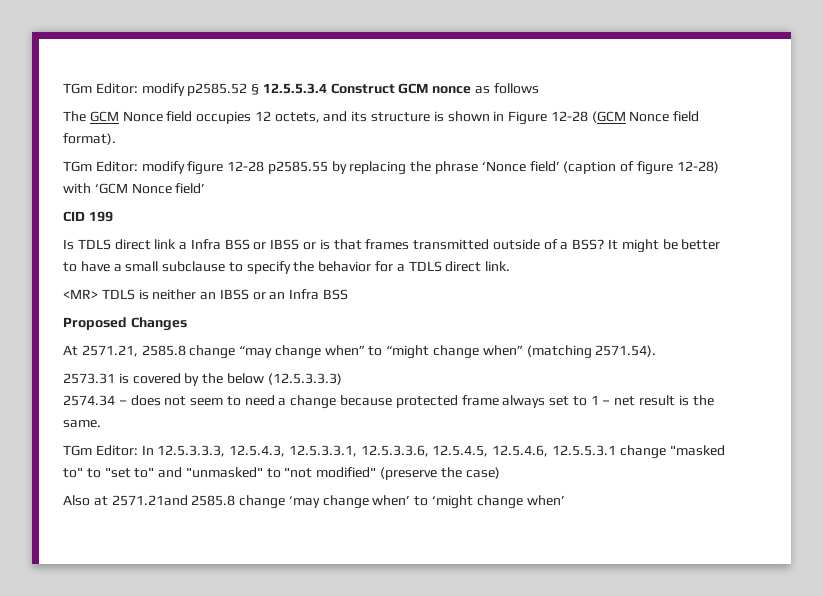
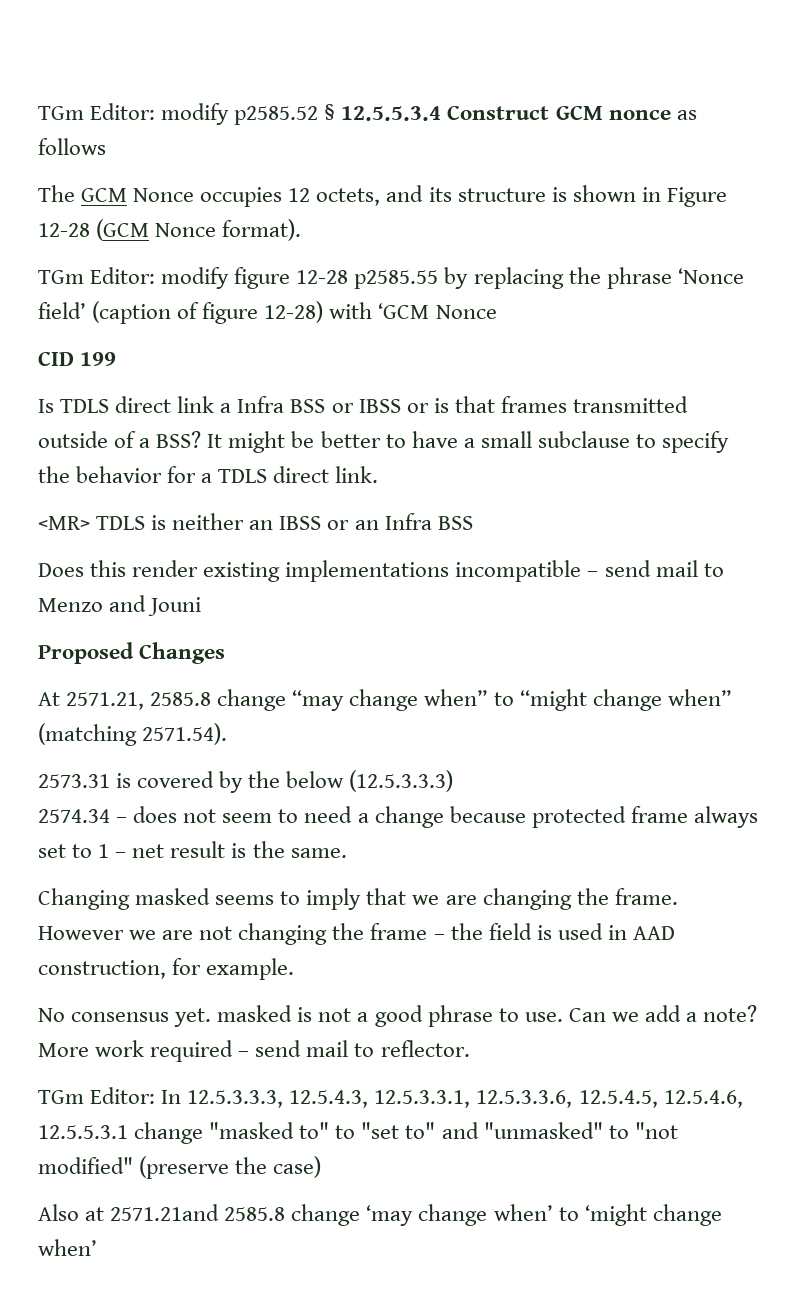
[166,111,193,122] field -> (195, 195) none
[673,111,700,122] field -> (217, 230) none
[175,183,206,194] field’ -> (497, 312) none
(349, 294) none -> [38,560,724,582] [38,595,202,616] // Does this render existing implementations incompatible – send mail to Menzo and Jouni
(101, 424) none -> [38,888,678,910] [38,923,675,945] [38,958,295,980] [38,1005,758,1027] [38,1040,470,1062] // Changing masked seems to imply that we are changing the frame. However we are not changing the frame – the field is used in AAD construction, for example. // No consensus yet. masked is not a good phrase to use. Can we add a note? More work required – send mail to reflector.

